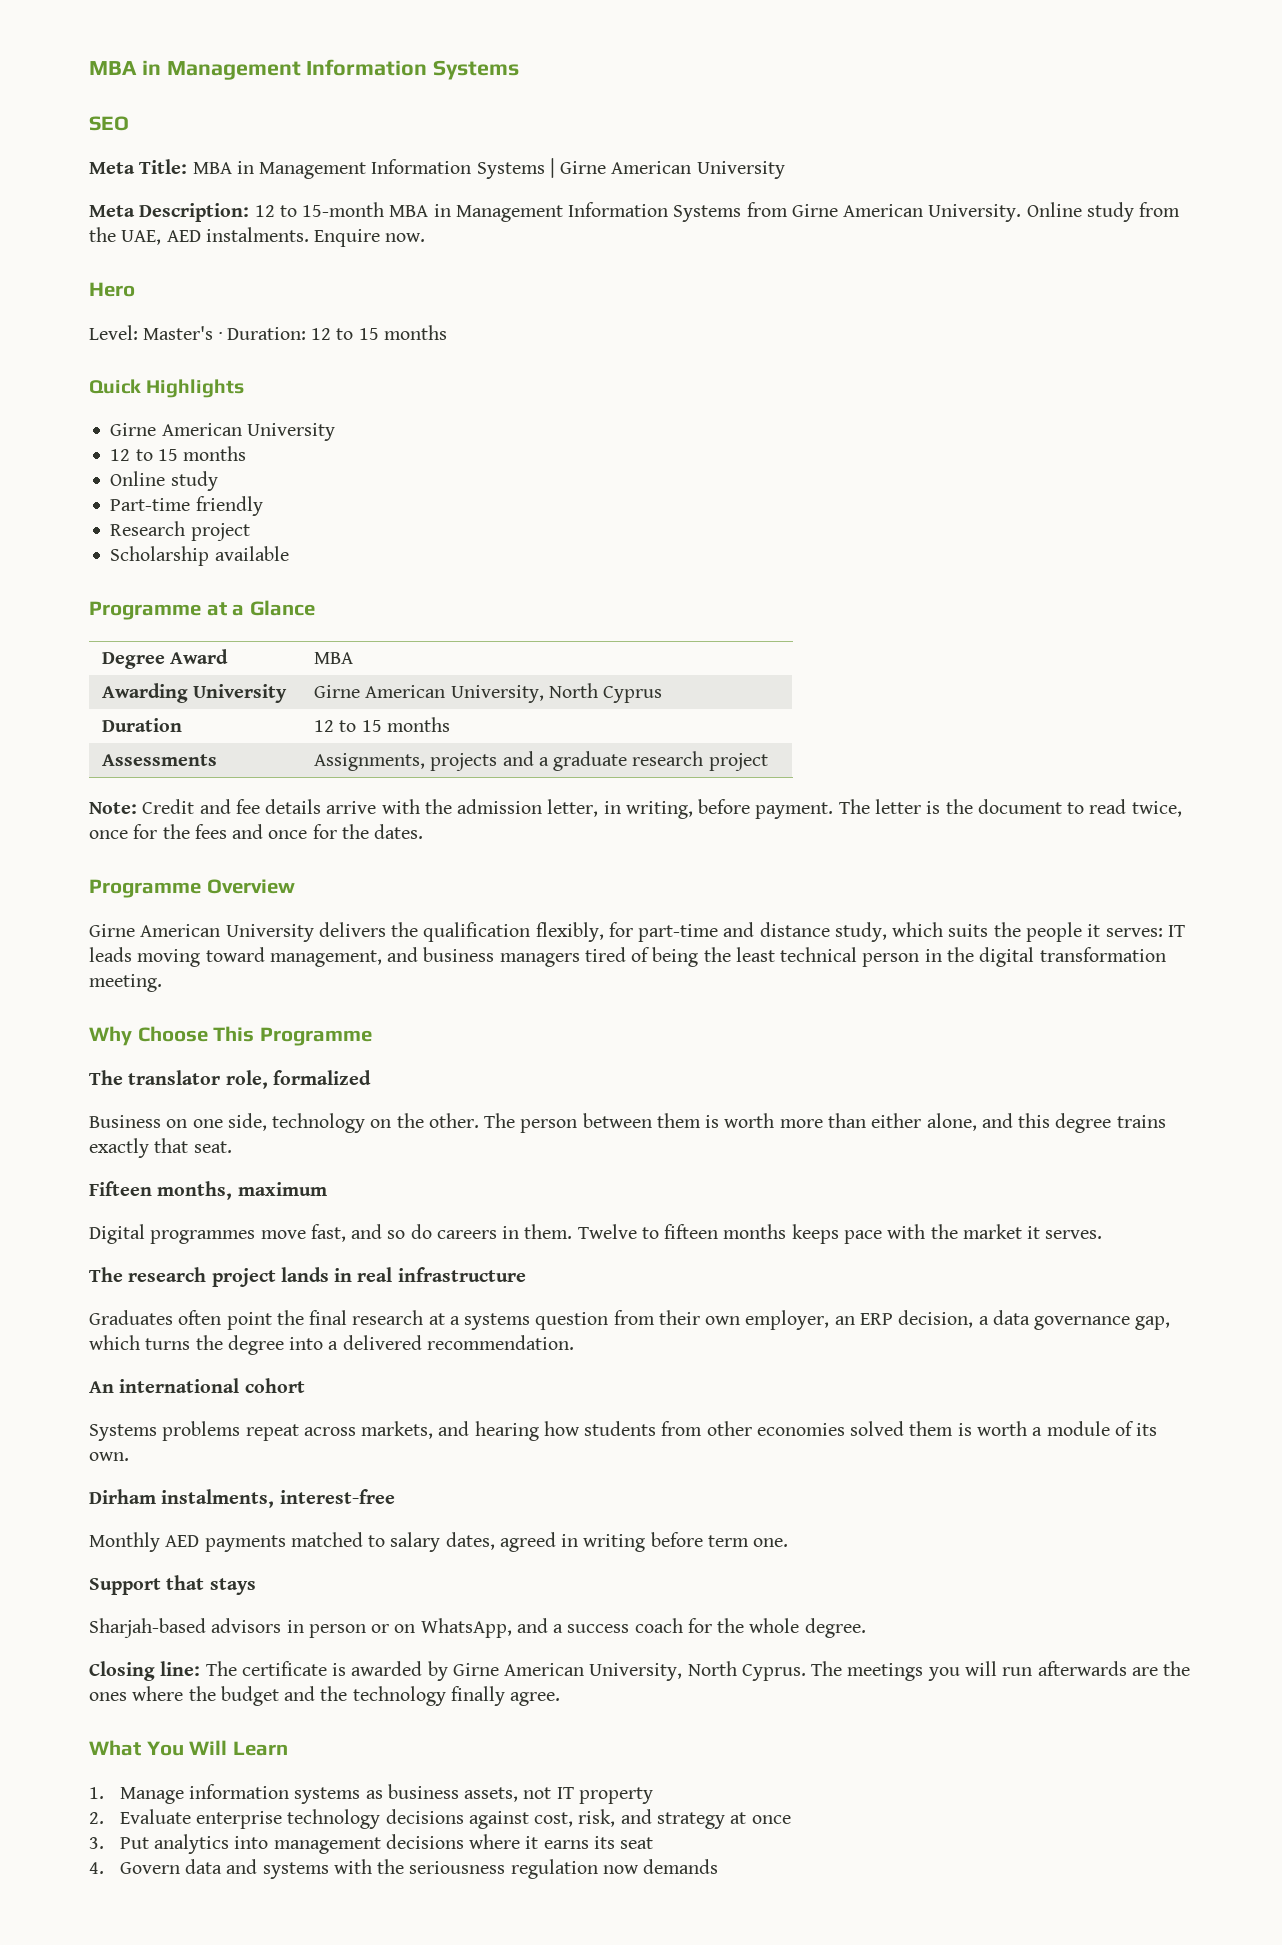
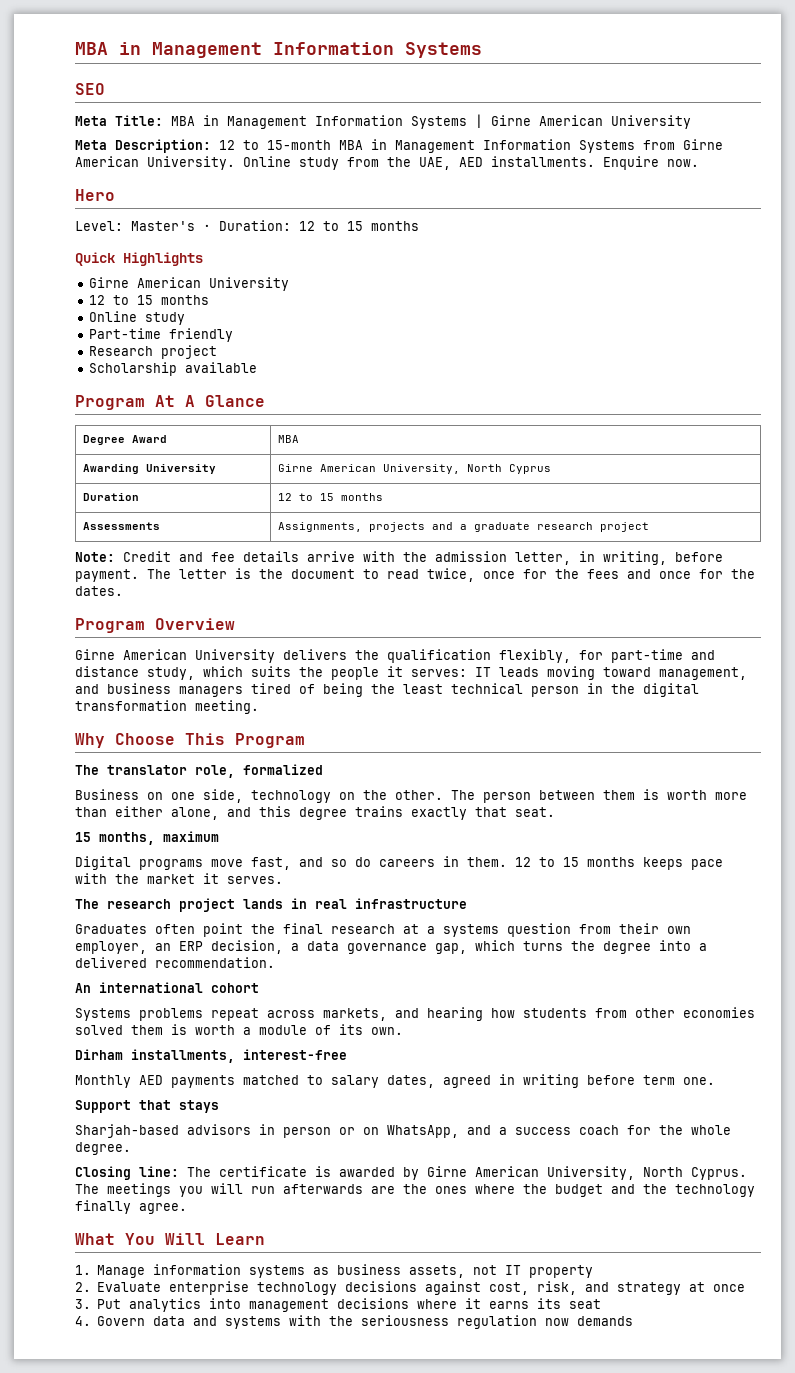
[205,227,309,242] instalments. -> [491,156,595,167] installments.
[89,601,245,620] Programme at a -> [75,395,195,410] Program At A
[89,879,201,898] Programme -> [75,618,145,633] Program
[259,1027,372,1046] Programme -> [235,733,305,748] Program
[89,1181,152,1196] Fifteen -> [75,832,91,842] 15
[150,1230,256,1244] programmes -> [139,859,203,870] programs
[577,1224,719,1239] Twelve to fifteen -> [515,857,579,867] 12 to 15
[161,1489,275,1508] instalments, -> [131,1049,235,1063] installments,

